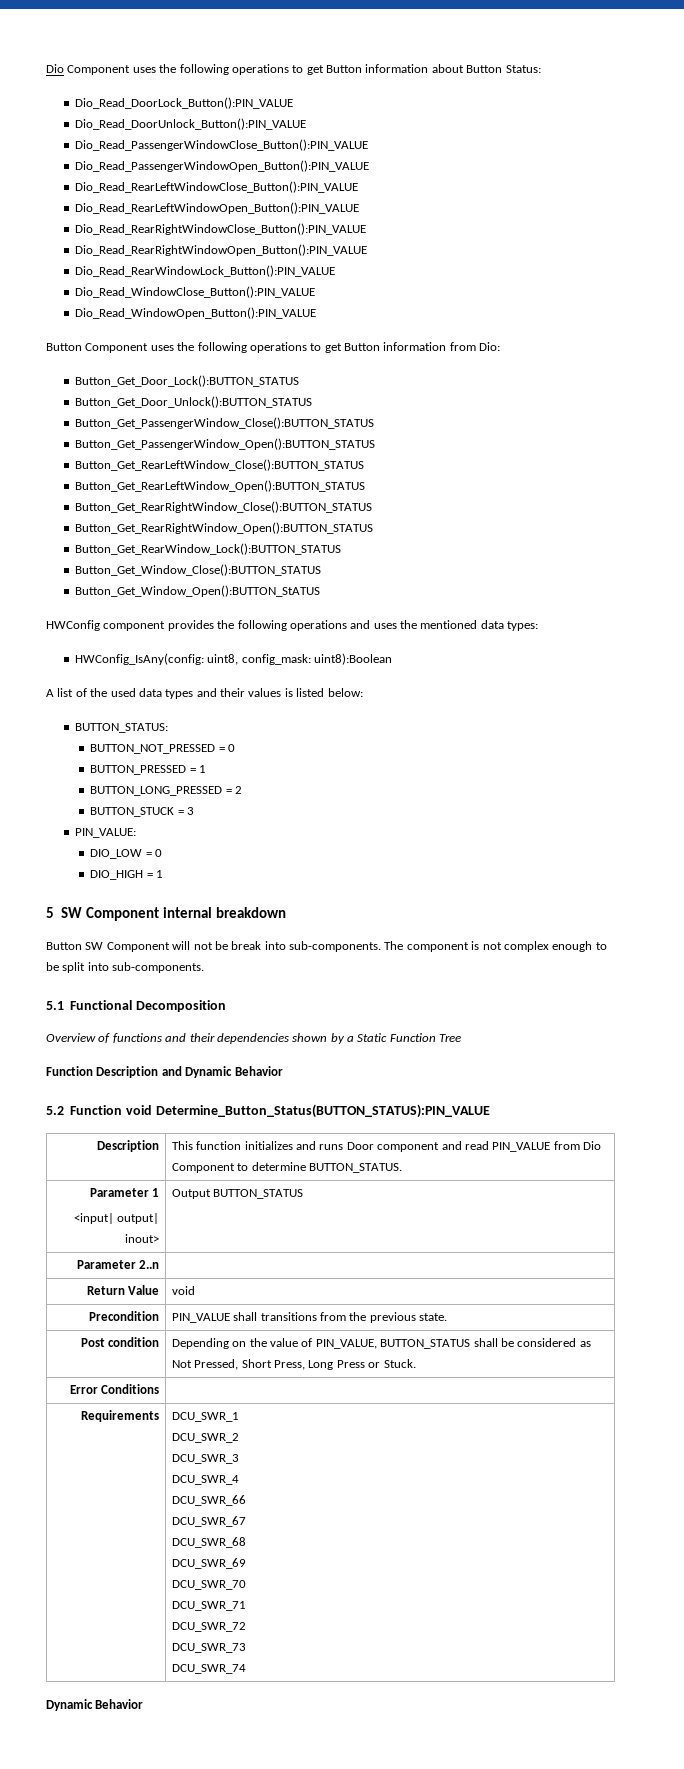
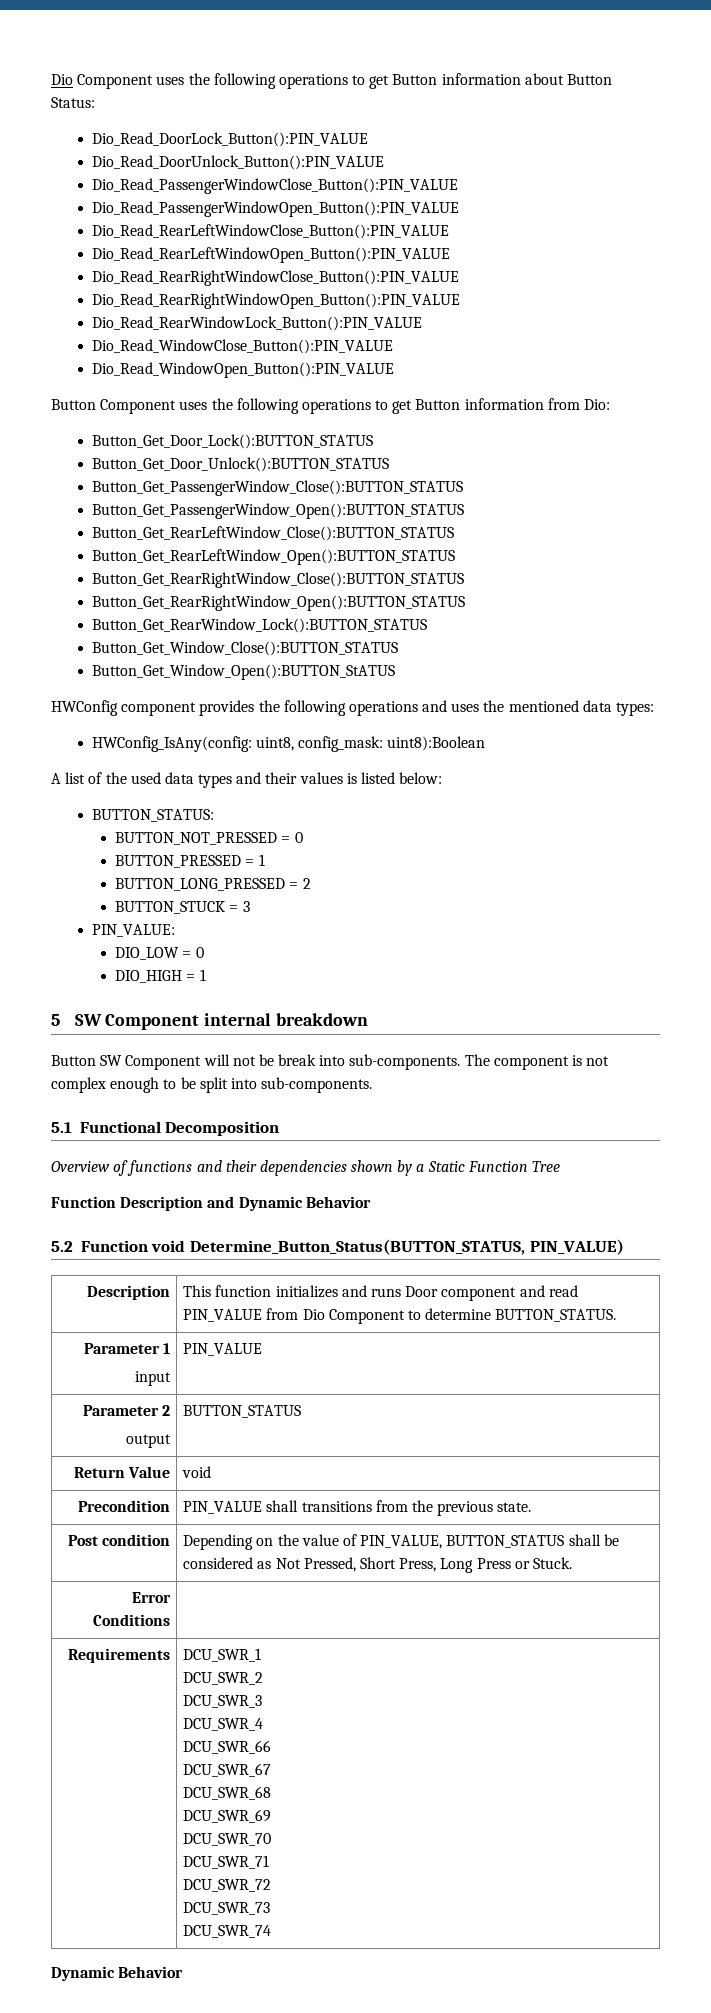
[155,1104,490,1118] Determine_Button_Status(BUTTON_STATUS):PIN_VALUE -> [189,1239,624,1255] Determine_Button_Status(BUTTON_STATUS, PIN_VALUE)
[73,1213,160,1224] [125,1234,160,1243] [171,1189,304,1199] [76,1260,160,1269] <input| output| inout> | Output BUTTON_STATUS // Parameter 2..n | -> [134,1371,171,1386] [183,1343,263,1356] [82,1405,170,1416] [125,1434,171,1448] [183,1405,302,1418] input | PIN_VALUE // Parameter 2 // output | BUTTON_STATUS

